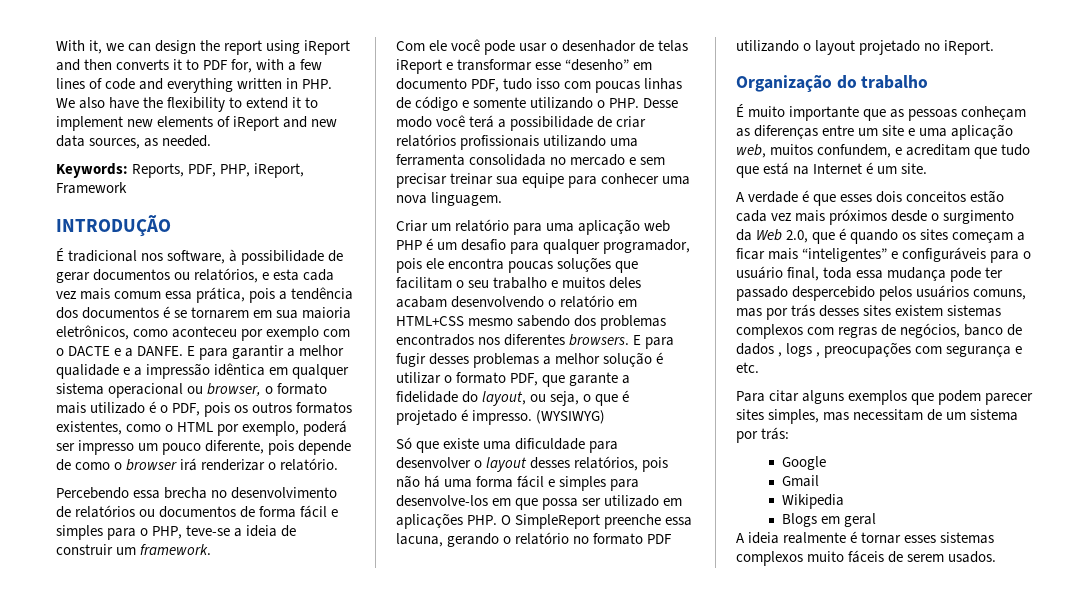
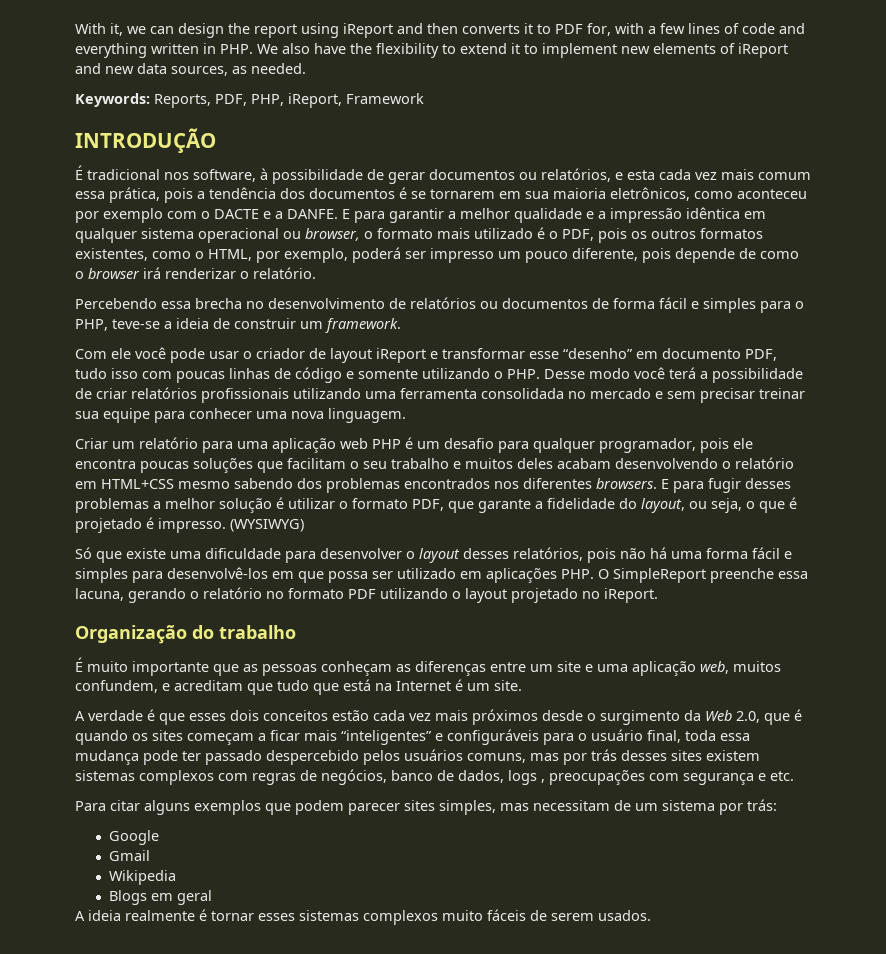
[177,422,214,432] HTML -> [208,249,252,261] HTML,
[562,40,689,52] desenhador de telas -> [256,348,372,363] criador de layout
[396,495,488,507] desenvolve-los -> [167,567,268,579] desenvolvê-los
[736,343,783,357] dados , -> [458,770,504,783] dados,

